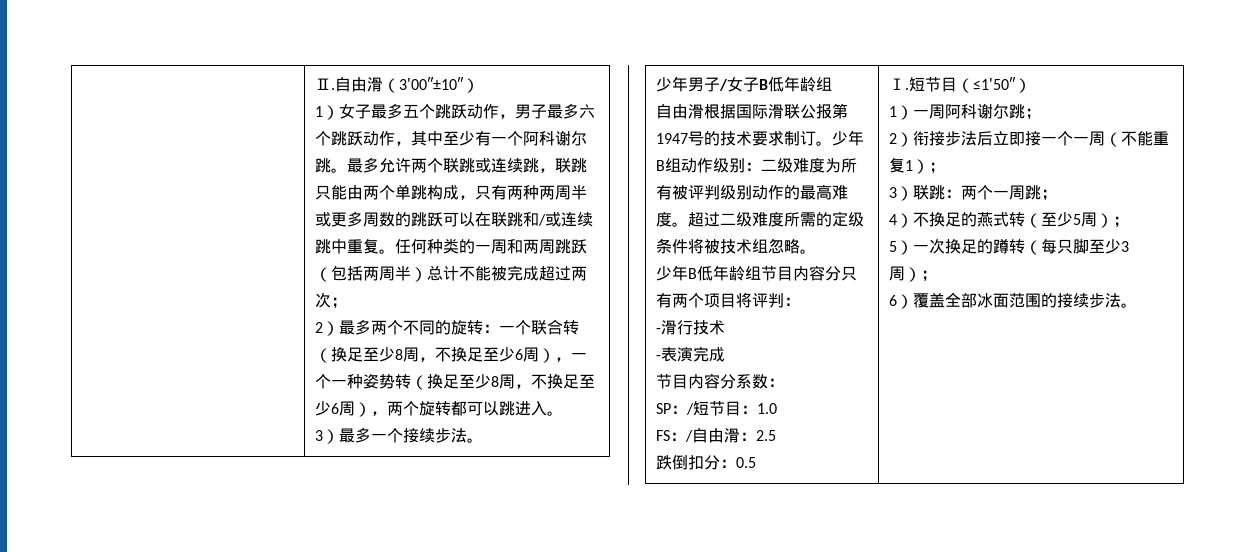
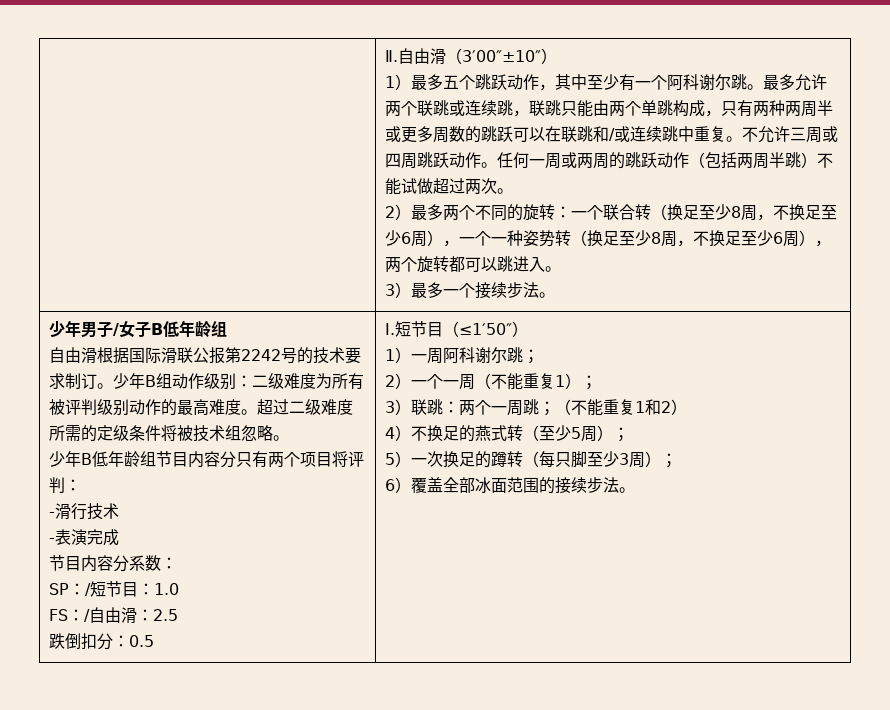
[338,104,371,119] 女子 -> (412, 82) none
[514,103,595,119] [314,131,411,146] 男子最多六个跳跃动作， -> (556, 87) none
[394,238,587,254] [314,265,539,282] 任何种类的一周和两周跳跃（包括两周半）总计不能被完成 -> [742,126,839,143] [385,152,834,169] [385,178,434,195] 不允许三周或四周跳跃动作。任何一周或两周的跳跃动作（包括两周半跳）不能试做
[330,297,347,309] ； -> [497,188,514,194] 。
[655,133,688,144] 1947 -> [241,349,282,361] 2242
[912,131,1041,146] 衔接步法后立即接 -> (412, 381) none
(1057, 195) none -> [555,399,688,416] （不能重复1和2）

